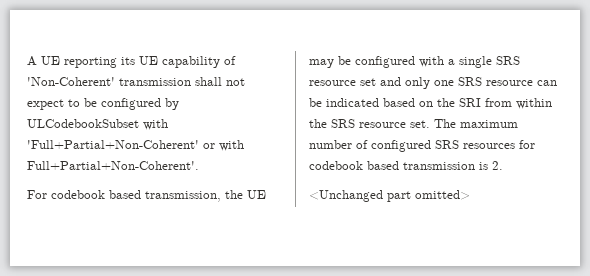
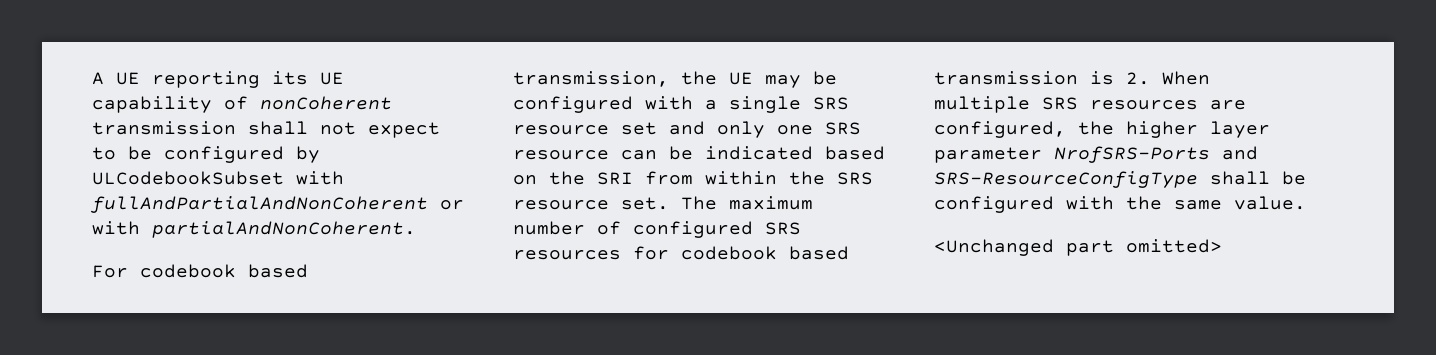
[27,77,115,86] 'Non-Coherent' -> [260,96,392,110] nonCoherent
[27,140,199,149] 'Full+Partial+Non-Coherent' -> [90,196,428,213] fullAndPartialAndNonCoherent
[27,161,199,170] Full+Partial+Non-Coherent'. -> [152,221,416,238] partialAndNonCoherent.
(503, 165) none -> [1162,71,1210,85] [934,96,1246,113] [934,121,1270,138] [934,146,1258,163] [934,171,1306,188] [934,196,1306,213] When multiple SRS resources are configured, the higher layer parameter NrofSRS-Ports and SRS-ResourceConfigType shall be configured with the same value.

